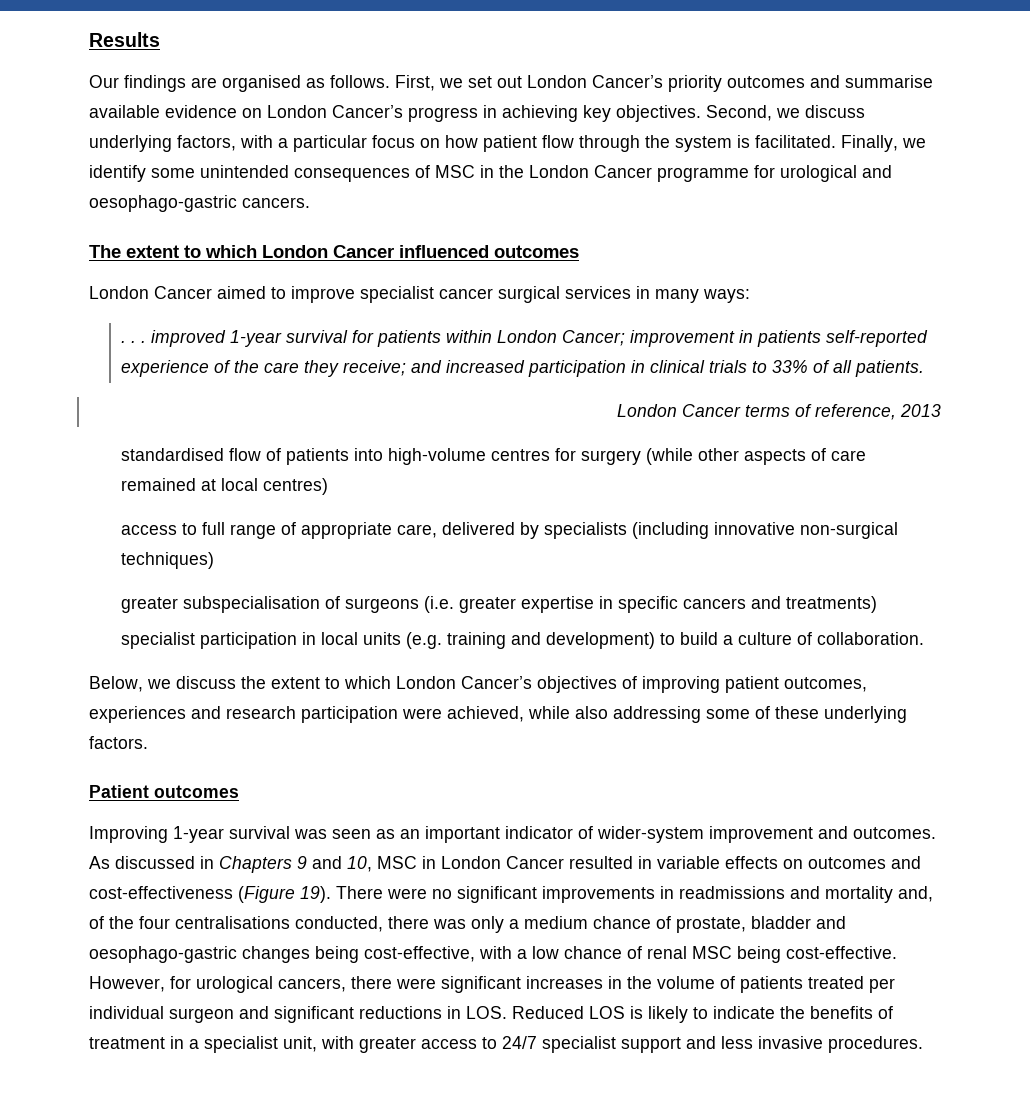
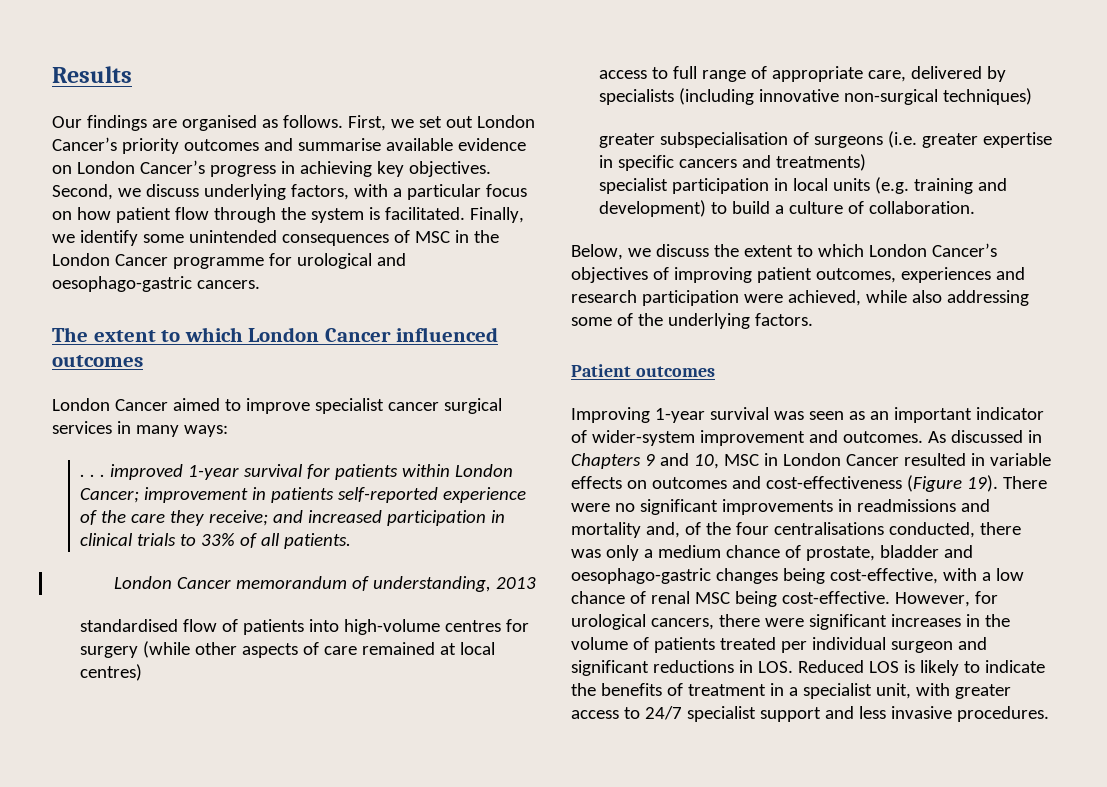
[745,404,896,420] terms of reference, -> [236,576,492,592] memorandum of understanding,
[775,706,819,719] these -> [637,313,663,326] the

